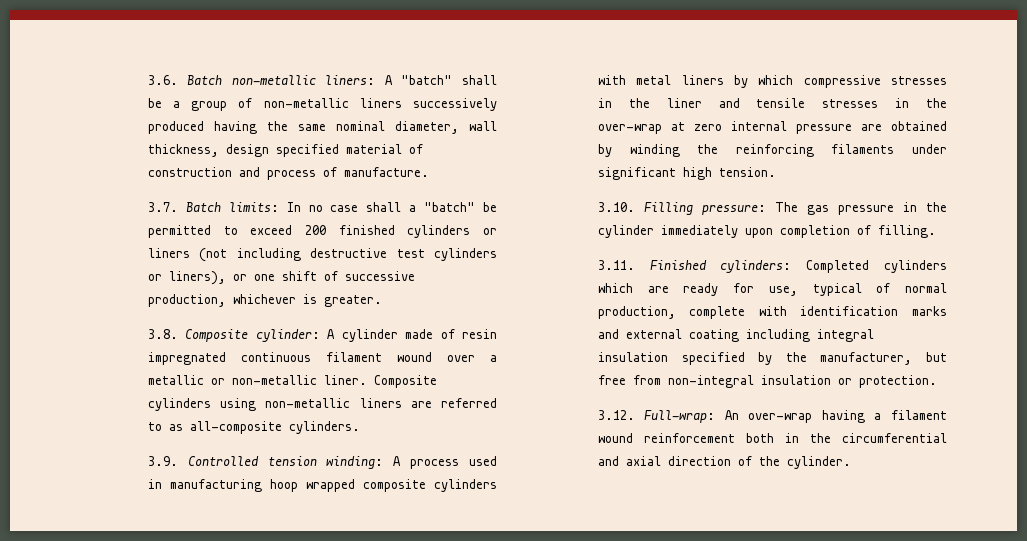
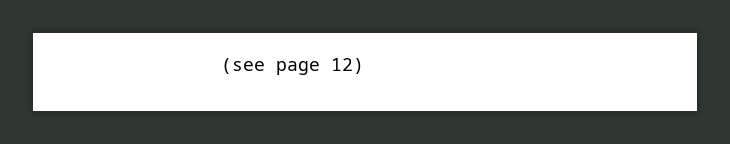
[147,75,497,85] [147,98,497,111] [147,121,497,134] [147,144,423,157] [147,167,429,180] [147,202,497,212] [147,225,497,238] [147,248,497,262] [147,271,415,285] [147,294,382,307] [147,329,497,342] [147,352,497,365] [147,375,437,388] [147,398,498,411] [147,421,360,434] [147,456,497,469] [147,479,497,492] [597,75,947,88] [597,98,947,108] [597,121,947,134] [597,144,947,157] [597,167,776,180] [597,202,947,215] [597,225,936,238] [597,260,947,273] [597,283,947,296] [597,306,947,319] [597,329,874,342] [597,352,947,365] [597,375,937,388] [597,410,947,423] [597,433,947,443] [597,456,851,469] 3.6. Batch non-metallic liners: A "batch" shall be a group of non-metallic liners successively produced having the same nominal diameter, wall thickness, design specified material of construction and process of manufacture. // 3.7. Batch limits: In no case shall a "batch" be permitted to exceed 200 finished cylinders or liners (not including destructive test cylinders or liners), or one shift of successive production, whichever is greater. // 3.8. Composite cylinder: A cylinder made of resin impregnated continuous filament wound over a metallic or non-metallic liner. Composite cylinders using non-metallic liners are referred to as all-composite cylinders. // 3.9. Controlled tension winding: A process used in manufacturing hoop wrapped composite cylinders with metal liners by which compressive stresses in the liner and tensile stresses in the over-wrap at zero internal pressure are obtained by winding the reinforcing filaments under significant high tension. // 3.10. Filling pressure: The gas pressure in the cylinder immediately upon completion of filling. // 3.11. Finished cylinders: Completed cylinders which are ready for use, typical of normal production, complete with identification marks and external coating including integral insulation specified by the manufacturer, but free from non-integral insulation or protection. // 3.12. Full-wrap: An over-wrap having a filament wound reinforcement both in the circumferential and axial direction of the cylinder. -> [221,58,365,75] (see page 12)

